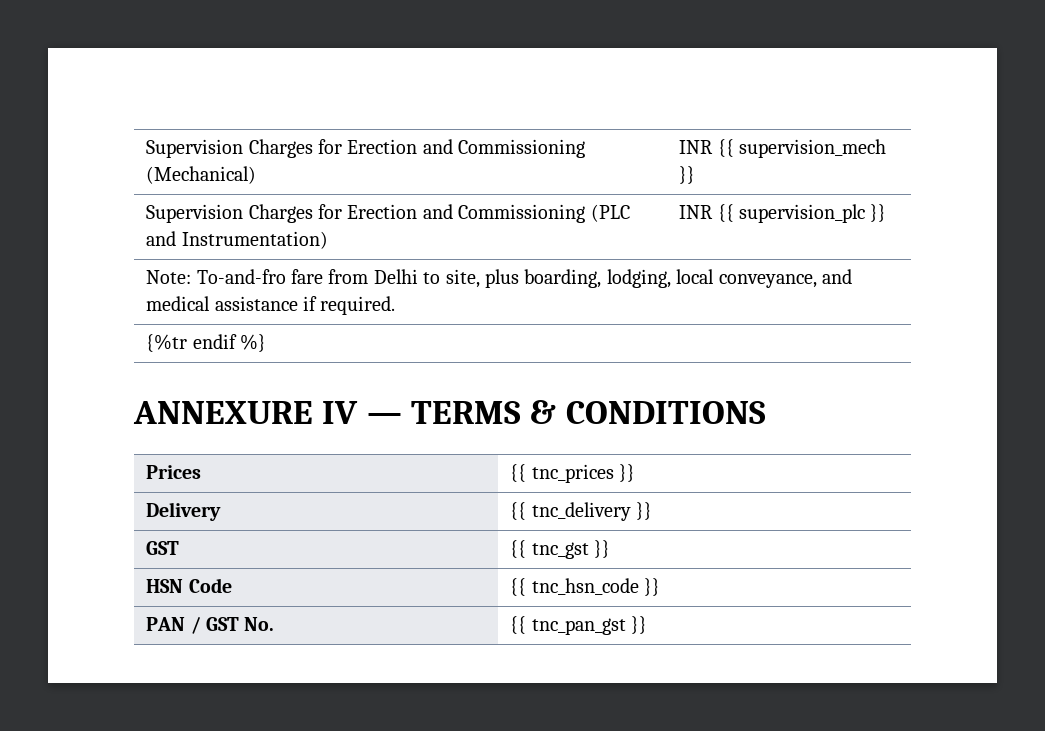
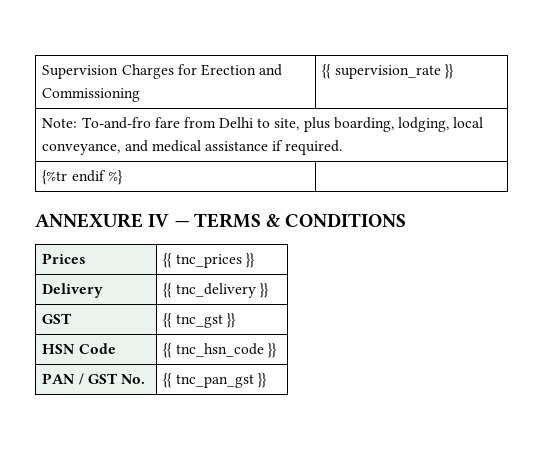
[146,139,586,158] [146,166,257,184] [679,139,887,158] [679,166,696,184] [146,204,630,223] [146,231,328,249] [679,204,866,223] Supervision Charges for Erection and Commissioning (Mechanical) | INR {{ supervision_mech }} // Supervision Charges for Erection and Commissioning (PLC and Instrumentation) | INR {{ supervision_plc -> [42,64,283,79] [42,88,141,102] [322,64,441,79] Supervision Charges for Erection and Commissioning | {{ supervision_rate

